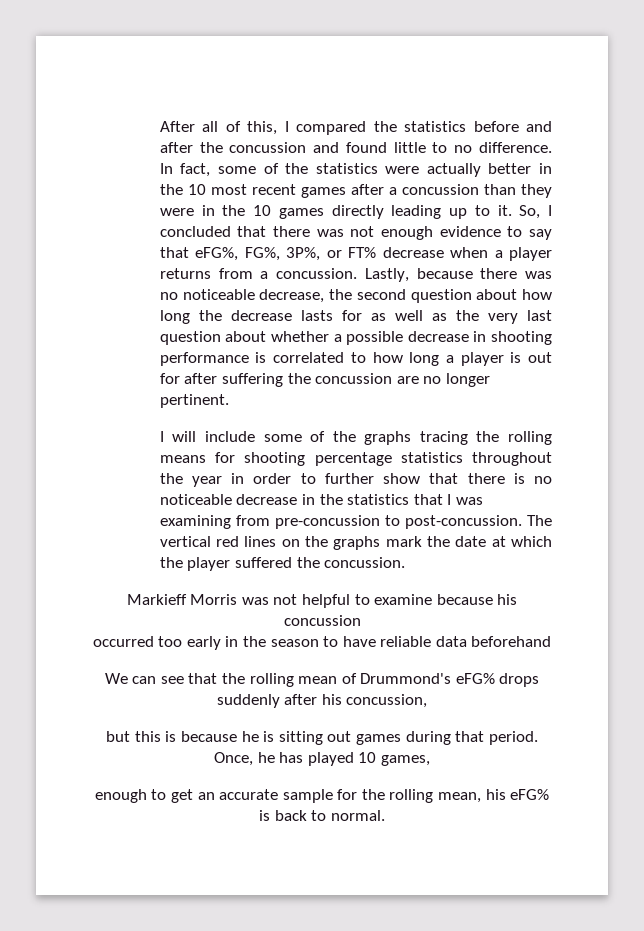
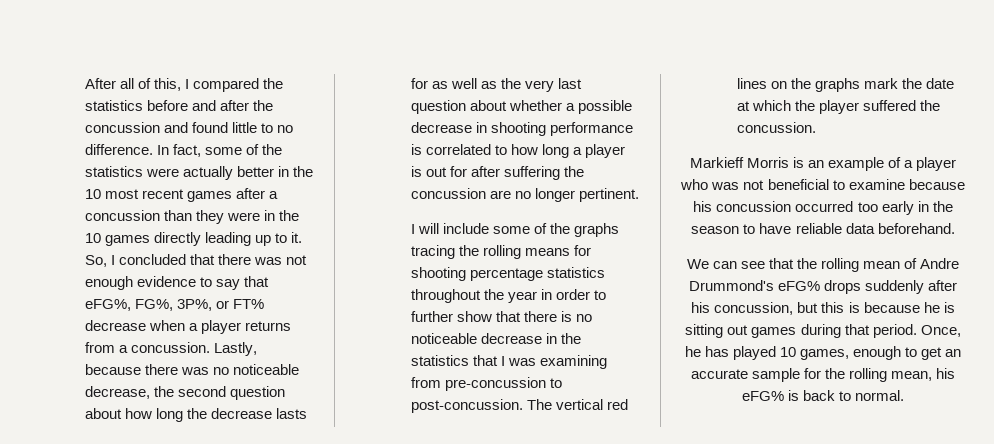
[241,594,350,608] was not helpful -> [792,157,957,171] [680,179,829,190] is an example of a player who was not beneficial
(361, 620) // -> (792, 206) none
[471,636,552,647] beforehand -> [877,223,955,234] beforehand.
(357, 678) none -> [920,258,960,269] Andre
(428, 701) // -> (794, 308) none
(430, 760) // -> (849, 354) none

